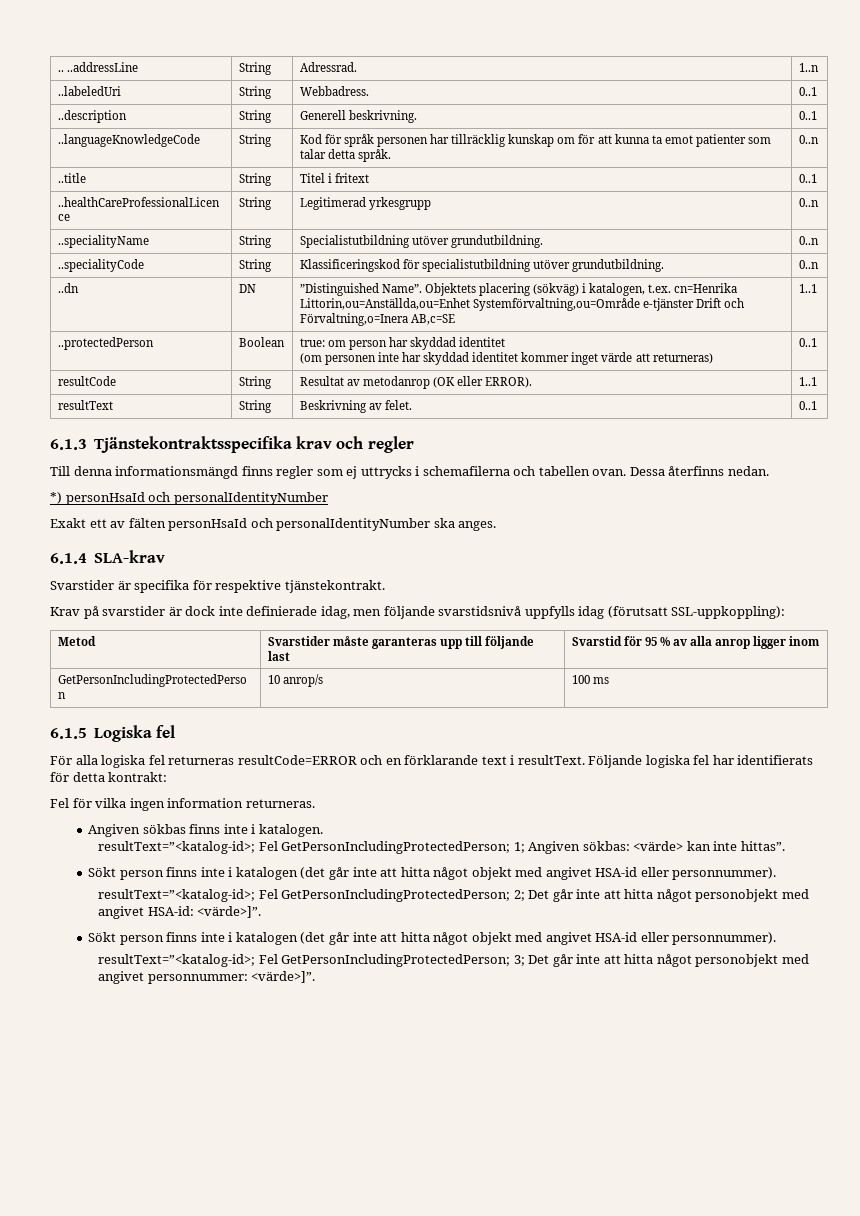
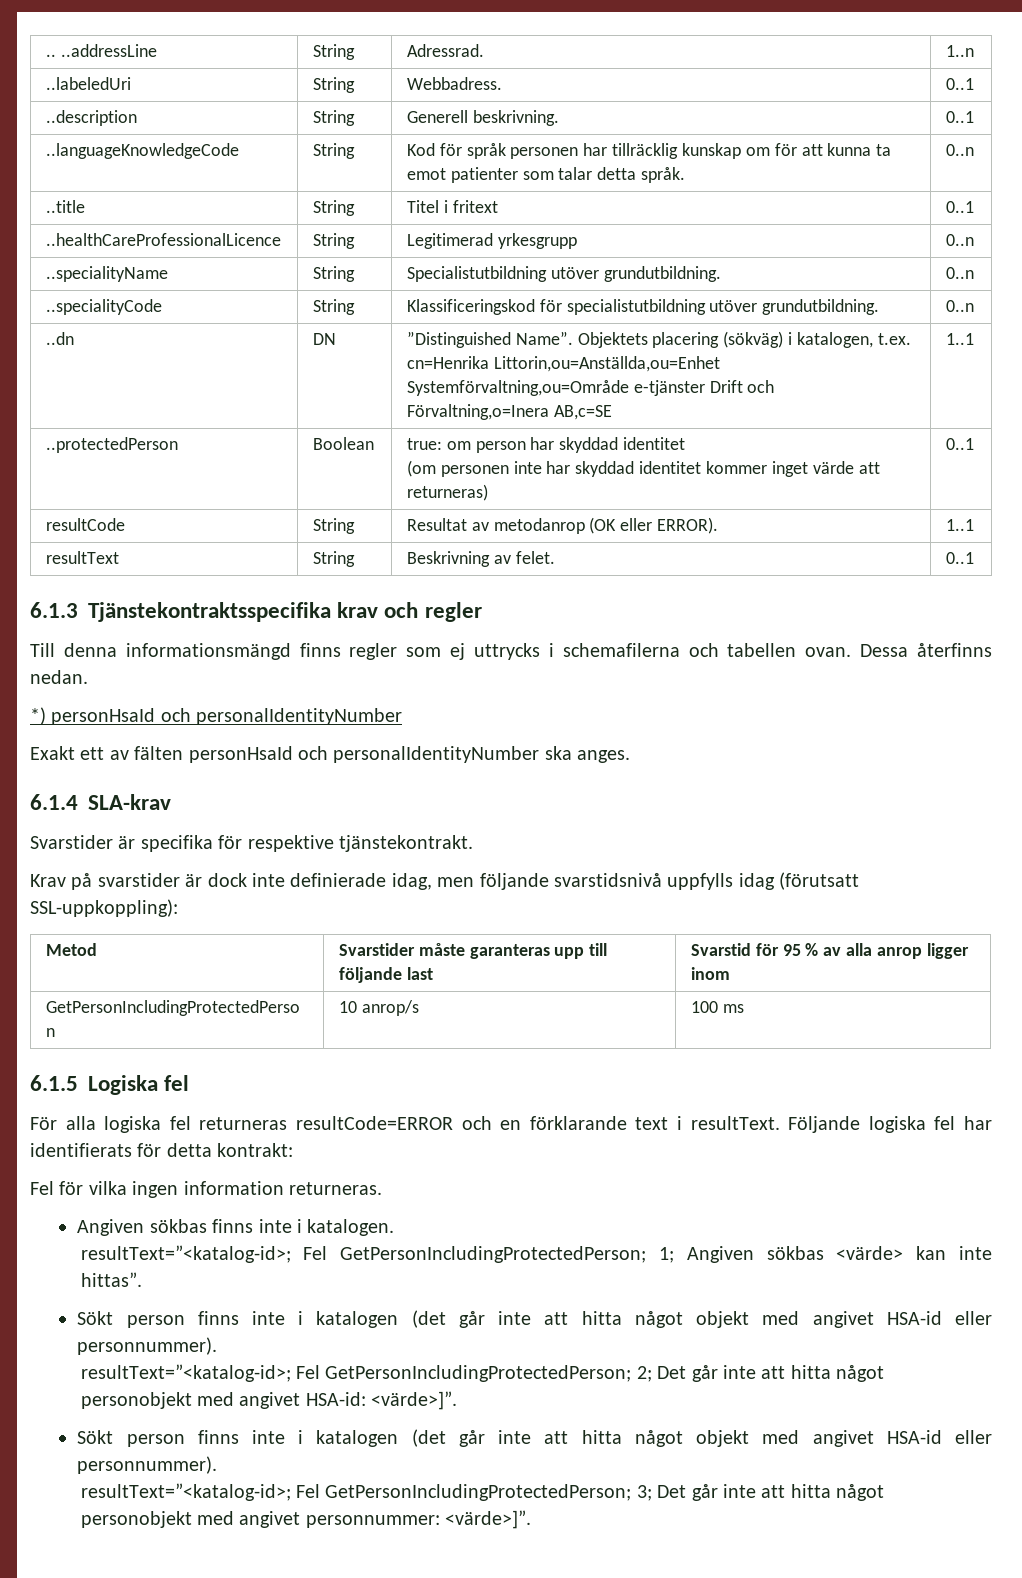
[582,841,630,851] sökbas: -> [766,1246,824,1260] sökbas

